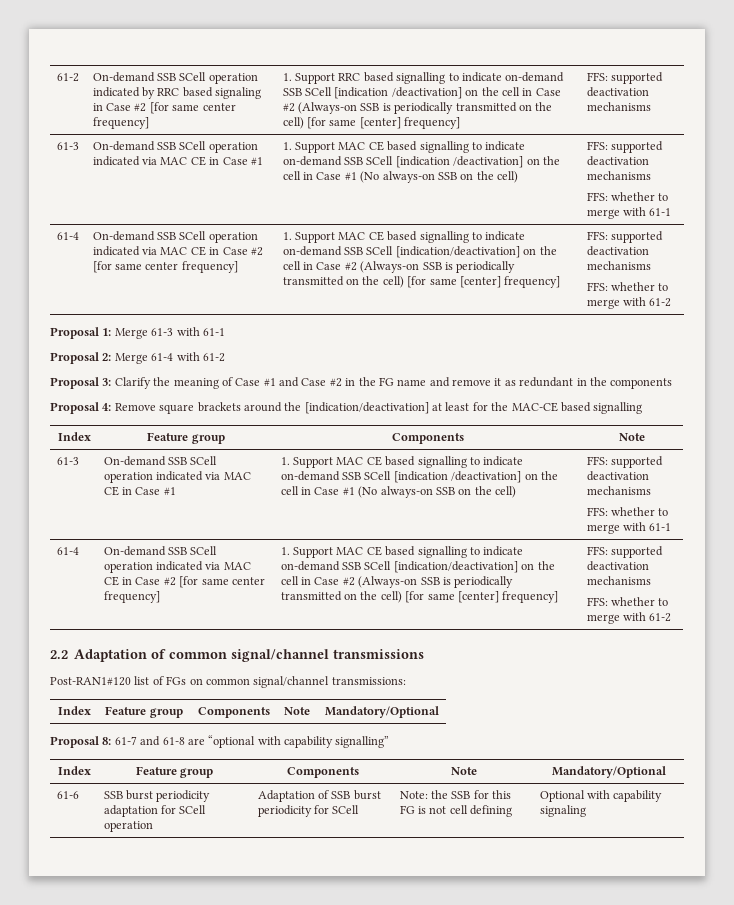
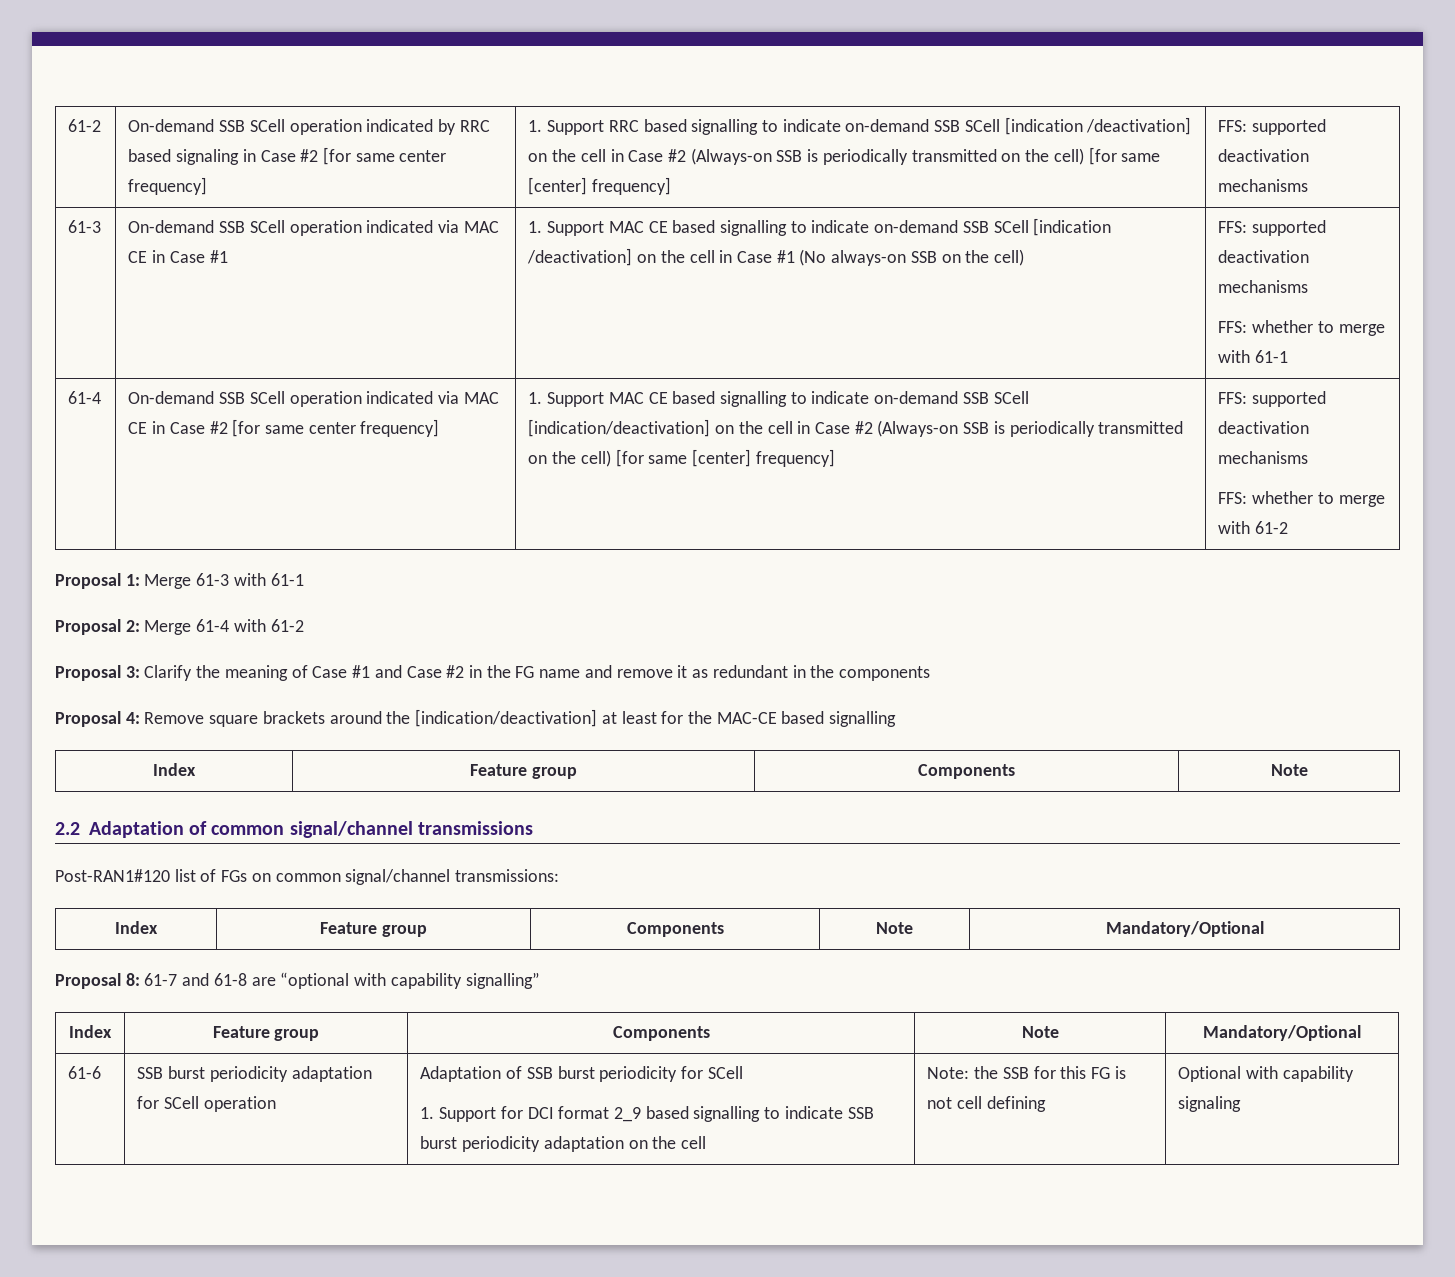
[56,457,79,465] [103,456,218,466] [103,471,251,483] [103,486,176,496] [280,456,524,468] [280,471,558,483] [280,486,517,498] [586,456,664,468] [586,471,649,481] [586,486,651,495] [586,507,669,516] [586,522,672,534] [56,547,79,555] [103,546,218,556] [103,561,251,573] [103,576,265,588] [103,591,160,603] [280,546,524,558] [280,561,555,573] [280,576,514,588] [280,591,559,603] [586,546,664,558] [586,561,649,571] [586,576,651,585] [586,597,669,606] [586,612,672,624] // 61-3 | On-demand SSB SCell operation indicated via MAC CE in Case #1 | 1. Support MAC CE based signalling to indicate on-demand SSB SCell [indication /deactivation] on the cell in Case #1 (No always-on SSB on the cell) | FFS: supported deactivation mechanisms // FFS: whether to merge with 61-1 // 61-4 | On-demand SSB SCell operation indicated via MAC CE in Case #2 [for same center frequency] | 1. Support MAC CE based signalling to indicate on-demand SSB SCell [indication/deactivation] on the cell in Case #2 (Always-on SSB is periodically transmitted on the cell) [for same [center] frequency] | FFS: supported deactivation mechanisms // FFS: whether to merge with 61-2 -> (1308, 770) none
(360, 809) none -> [420,1106,874,1122] [420,1136,706,1152] // 1. Support for DCI format 2_9 based signalling to indicate SSB burst periodicity adaptation on the cell

